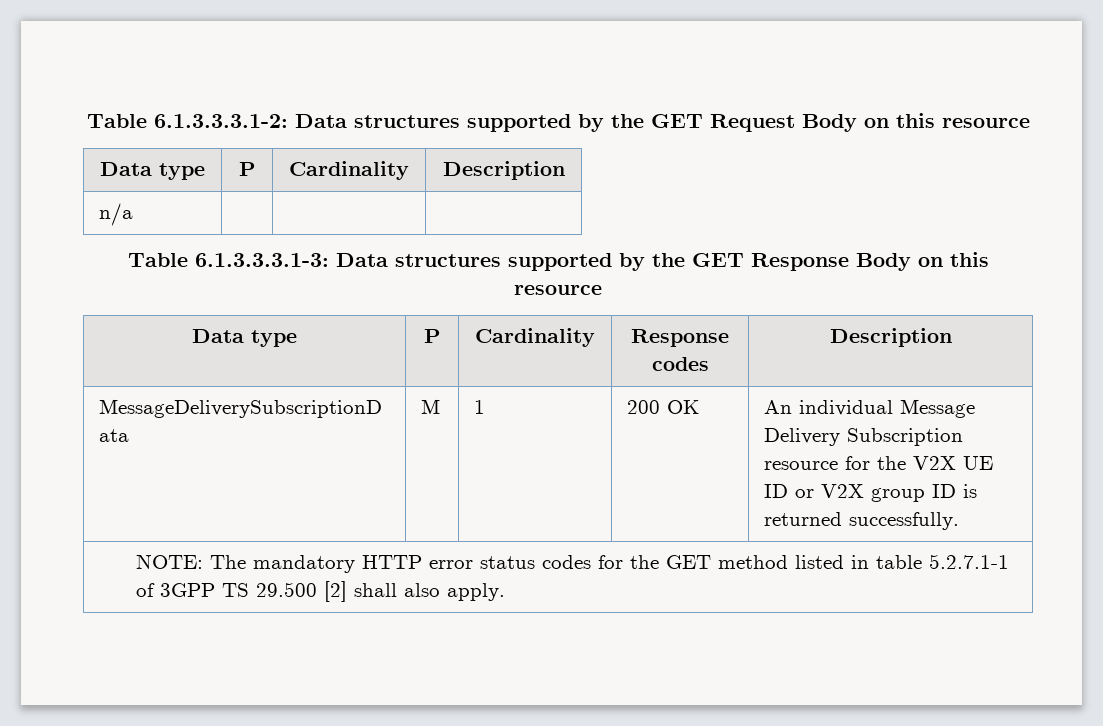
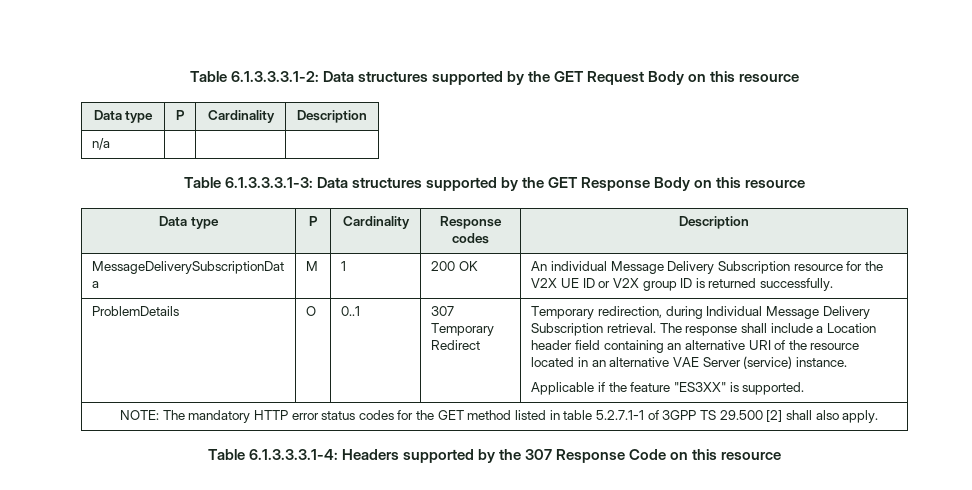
(960, 521) none -> [92,306,180,316] [306,306,317,316] [341,306,361,316] [431,306,455,316] [431,323,495,336] [431,340,481,350] [531,306,870,319] [531,323,876,336] [531,340,860,353] [531,356,847,369] [531,382,805,395] // ProblemDetails | O | 0..1 | 307 Temporary Redirect | Temporary redirection, during Individual Message Delivery Subscription retrieval. The response shall include a Location header field containing an alternative URI of the resource located in an alternative VAE Server (service) instance. // Applicable if the feature "ES3XX" is supported.
(506, 592) none -> [207,449,782,463] // Table 6.1.3.3.3.1-4: Headers supported by the 307 Response Code on this resource

